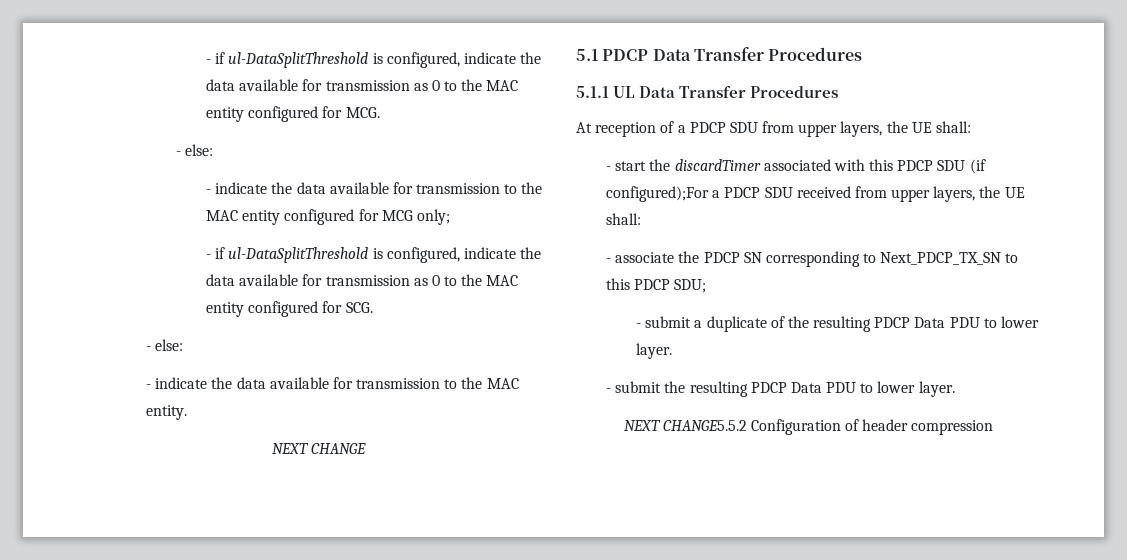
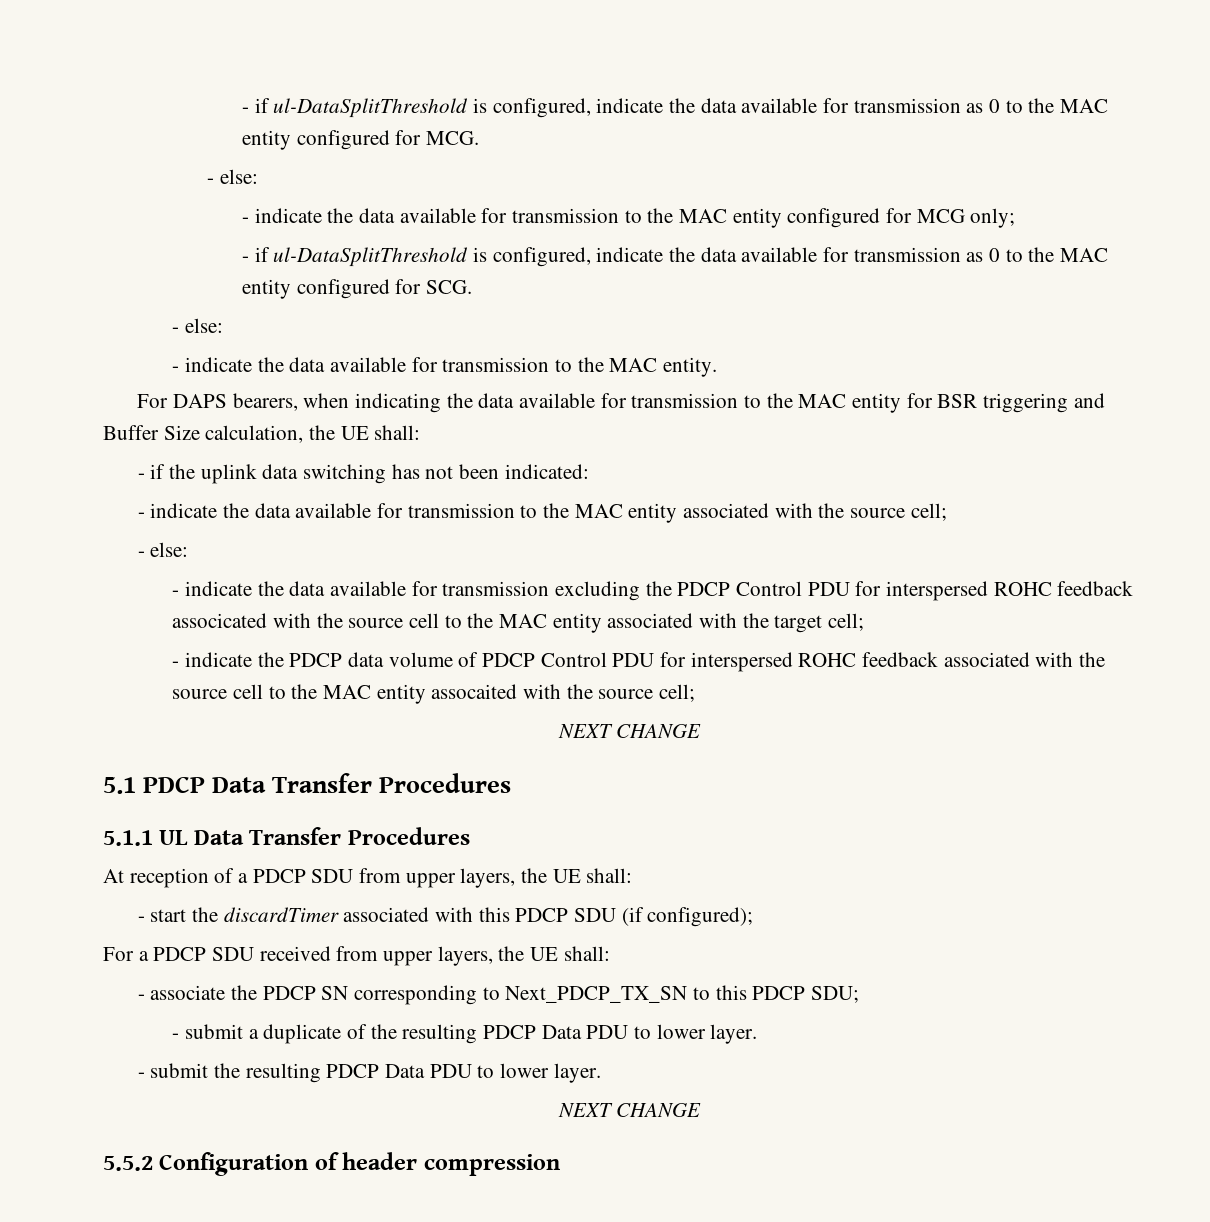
(187, 412) none -> [137,393,1105,413] [103,425,421,443] [137,464,589,484] [137,503,947,523] [137,542,189,557] [172,581,1134,601] [172,613,865,633] [172,652,1106,672] [172,684,696,704] // For DAPS bearers, when indicating the data available for transmission to the MAC entity for BSR triggering and Buffer Size calculation, the UE shall: // - if the uplink data switching has not been indicated: // - indicate the data available for transmission to the MAC entity associated with the source cell; // - else: // - indicate the data available for transmission excluding the PDCP Control PDU for interspersed ROHC feedback associcated with the source cell to the MAC entity associated with the target cell; // - indicate the PDCP data volume of PDCP Control PDU for interspersed ROHC feedback associated with the source cell to the MAC entity assocaited with the source cell;
[605,186,709,202] configured);For -> [647,907,754,927] [103,947,134,961] configured); // For
[662,420,747,431] CHANGE5.5.2 -> [616,1103,702,1117] [103,1156,153,1171] CHANGE // 5.5.2

